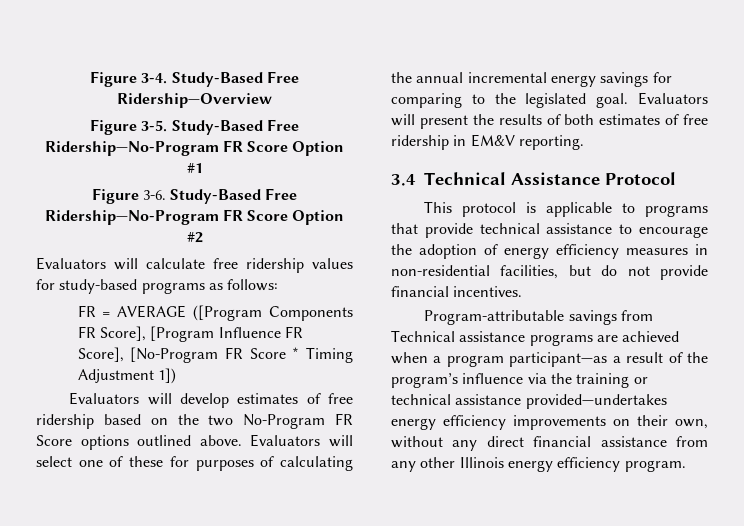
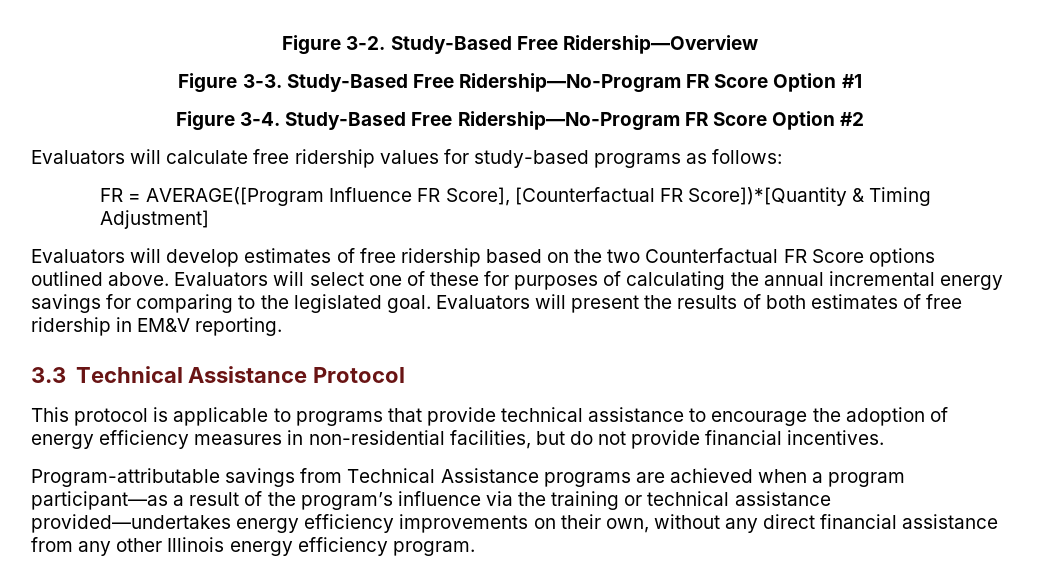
[90,71,168,87] Figure 3-4. -> [282,35,386,55] Figure 3-2.
[141,120,168,132] 3-5. -> [242,74,282,88] 3-3.
[142,190,166,200] 3-6. -> [240,112,281,126] 3-4.
[117,305,353,321] [77,326,303,342] [77,347,353,363] [77,368,176,384] AVERAGE ([Program Components FR Score], [Program Influence FR Score], [No-Program FR Score * Timing Adjustment 1]) -> [146,187,932,206] [99,210,209,229] AVERAGE([Program Influence FR Score], [Counterfactual FR Score])*[Quantity & Timing Adjustment]
[243,414,326,429] No-Program -> [645,248,779,263] Counterfactual
[391,174,416,186] 3.4 -> [31,367,66,383] 3.3
[459,331,526,342] assistance -> [440,468,539,483] Assistance

